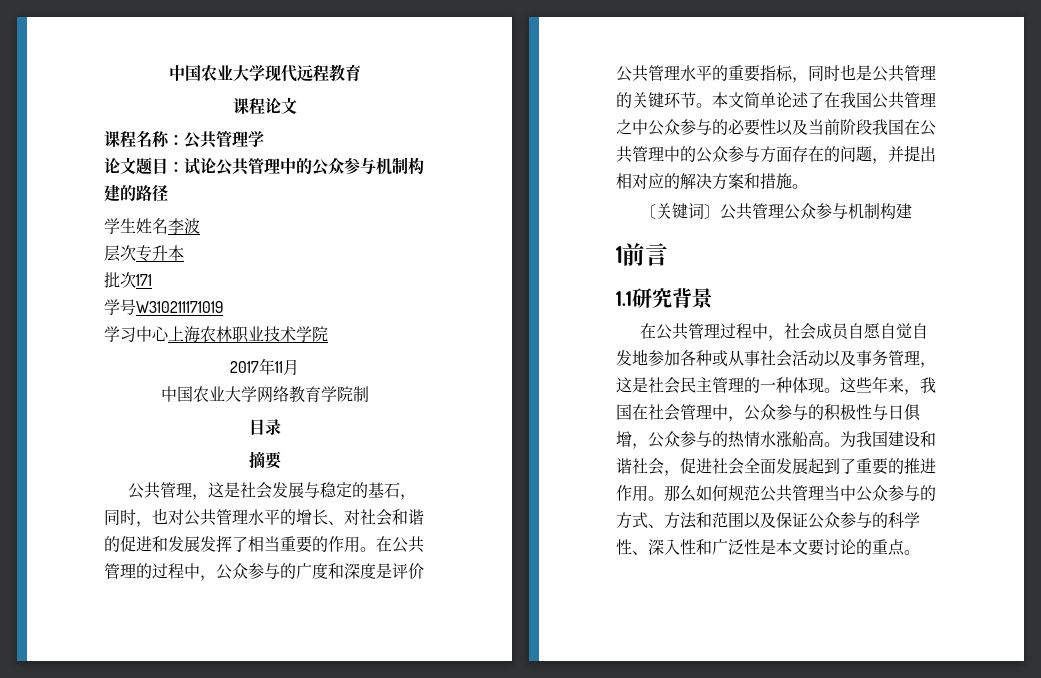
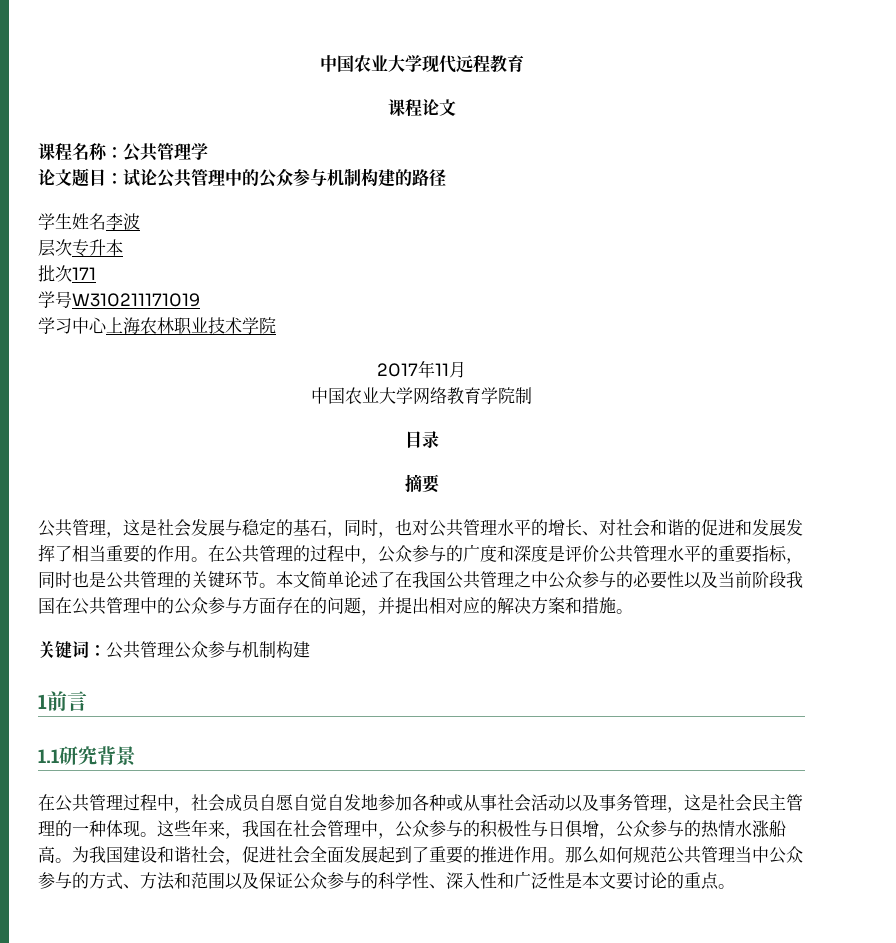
[639,203,720,219] 〔关键词〕 -> [38,641,106,659] 关键词：

